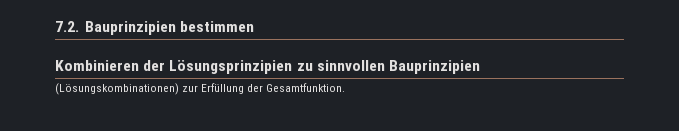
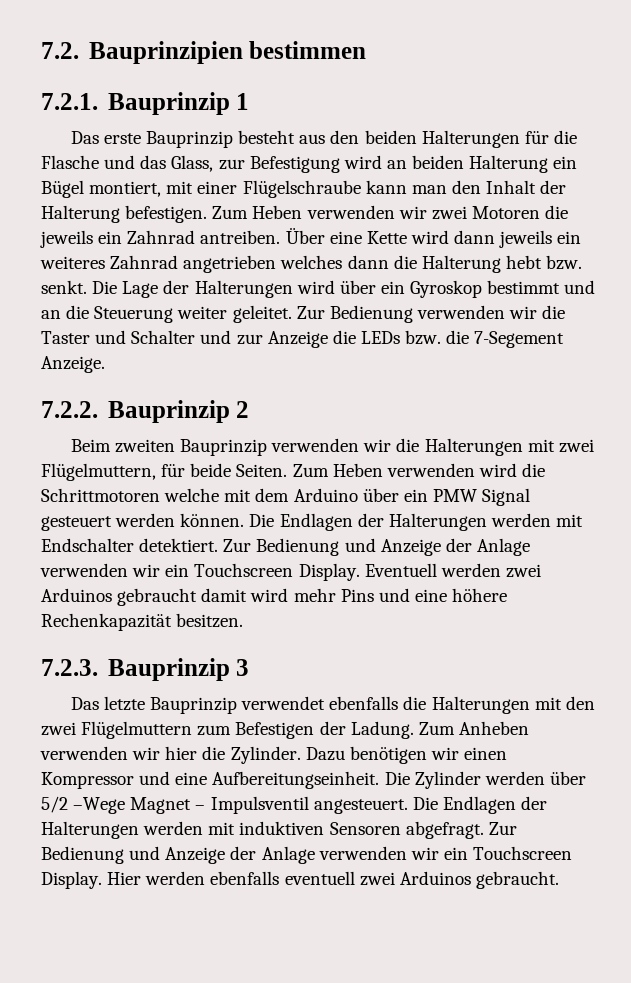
[55,60,480,74] [55,83,346,95] Kombinieren der Lösungsprinzipien zu sinnvollen Bauprinzipien // (Lösungskombinationen) zur Erfüllung der Gesamtfunktion. -> [41,92,250,115] [70,130,577,148] [41,155,578,173] [41,180,567,198] [41,205,569,223] [40,228,582,248] [40,255,583,273] [41,280,596,298] [41,305,566,323] [41,330,565,348] [41,356,105,373] [41,400,250,423] [70,438,594,456] [41,463,546,481] [41,488,531,506] [41,513,584,531] [41,538,530,556] [40,563,541,581] [41,588,508,606] [41,613,244,631] [41,658,250,681] [70,696,595,714] [41,721,529,739] [40,746,508,764] [41,771,586,789] [41,796,548,814] [41,821,517,839] [41,846,573,864] [41,871,559,889] 7.2.1. Bauprinzip 1 // Das erste Bauprinzip besteht aus den beiden Halterungen für die Flasche und das Glass, zur Befestigung wird an beiden Halterung ein Bügel montiert, mit einer Flügelschraube kann man den Inhalt der Halterung befestigen. Zum Heben verwenden wir zwei Motoren die jeweils ein Zahnrad antreiben. Über eine Kette wird dann jeweils ein weiteres Zahnrad angetrieben welches dann die Halterung hebt bzw. senkt. Die Lage der Halterungen wird über ein Gyroskop bestimmt und an die Steuerung weiter geleitet. Zur Bedienung verwenden wir die Taster und Schalter und zur Anzeige die LEDs bzw. die 7-Segement Anzeige. // 7.2.2. Bauprinzip 2 // Beim zweiten Bauprinzip verwenden wir die Halterungen mit zwei Flügelmuttern, für beide Seiten. Zum Heben verwenden wird die Schrittmotoren welche mit dem Arduino über ein PMW Signal gesteuert werden können. Die Endlagen der Halterungen werden mit Endschalter detektiert. Zur Bedienung und Anzeige der Anlage verwenden wir ein Touchscreen Display. Eventuell werden zwei Arduinos gebraucht damit wird mehr Pins und eine höhere Rechenkapazität besitzen. // 7.2.3. Bauprinzip 3 // Das letzte Bauprinzip verwendet ebenfalls die Halterungen mit den zwei Flügelmuttern zum Befestigen der Ladung. Zum Anheben verwenden wir hier die Zylinder. Dazu benötigen wir einen Kompressor und eine Aufbereitungseinheit. Die Zylinder werden über 5/2 –Wege Magnet – Impulsventil angesteuert. Die Endlagen der Halterungen werden mit induktiven Sensoren abgefragt. Zur Bedienung und Anzeige der Anlage verwenden wir ein Touchscreen Display. Hier werden ebenfalls eventuell zwei Arduinos gebraucht.

